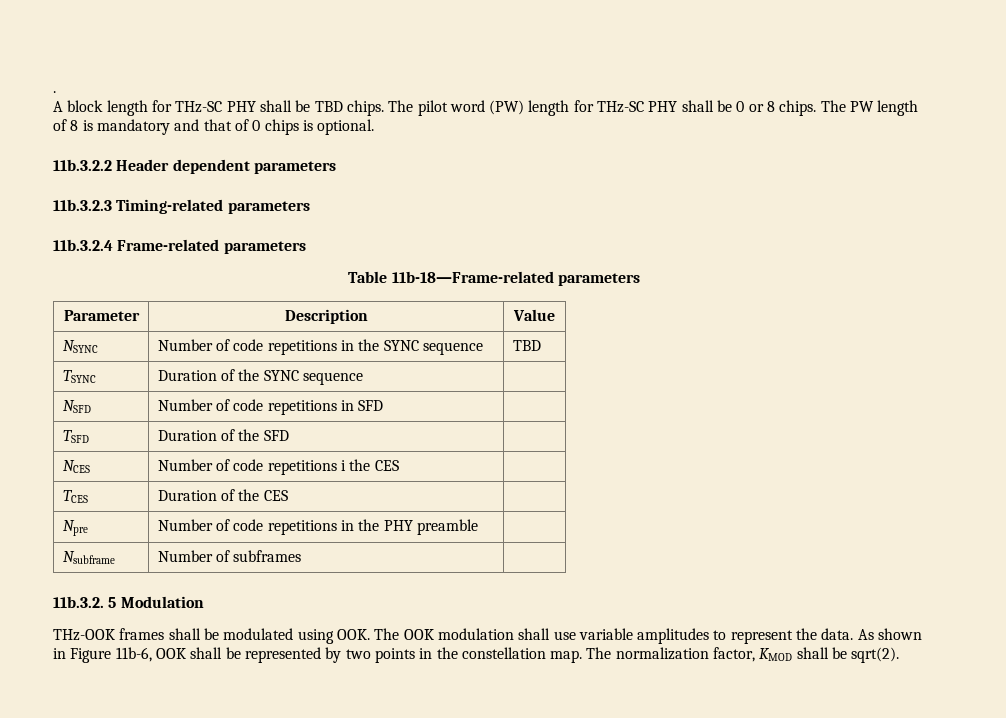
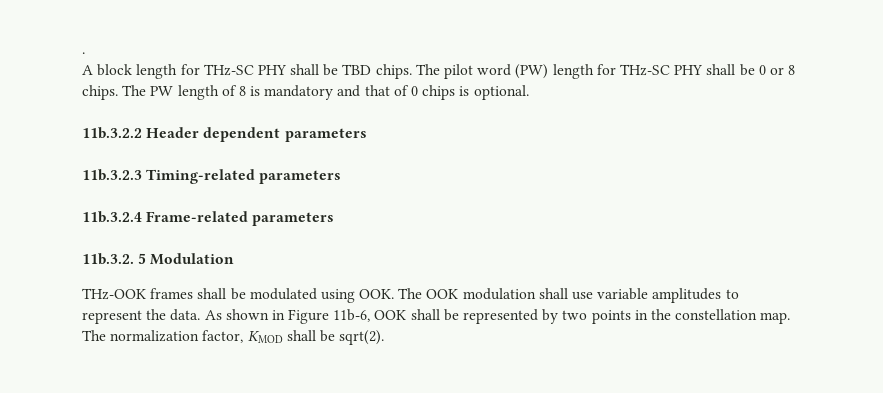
[348,271,640,286] [63,310,140,321] [284,309,368,324] [513,309,555,321] [62,340,98,353] [157,339,484,355] [512,340,541,351] [62,370,96,383] [157,369,364,385] [62,400,91,413] [157,399,384,415] [62,430,89,443] [157,429,289,441] [62,460,90,473] [157,459,399,475] [62,490,88,503] [157,489,288,501] [62,520,88,536] [157,519,479,535] [62,551,115,564] [157,550,302,562] // Table 11b-18—Frame-related parameters // Parameter | Description | Value // NSYNC | Number of code repetitions in the SYNC sequence | TBD // TSYNC | Duration of the SYNC sequence | // NSFD | Number of code repetitions in SFD | // TSFD | Duration of the SFD | // NCES | Number of code repetitions i the CES | // TCES | Duration of the CES | // Npre | Number of code repetitions in the PHY preamble | // Nsubframe | Number of subframes | -> (335, 219) none

